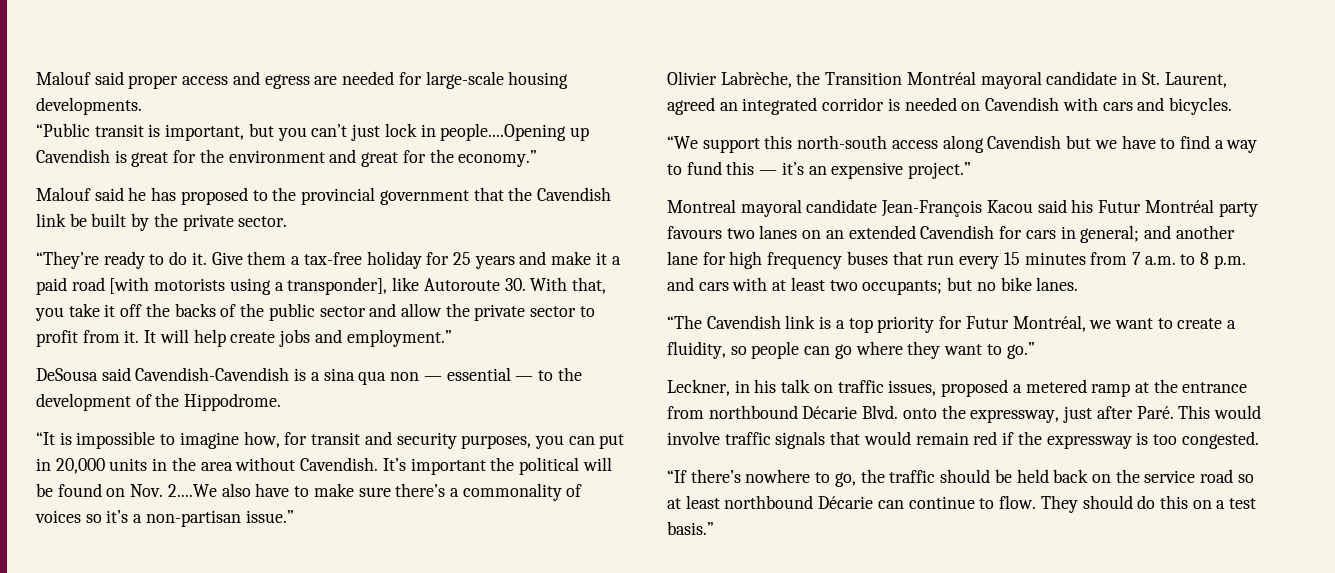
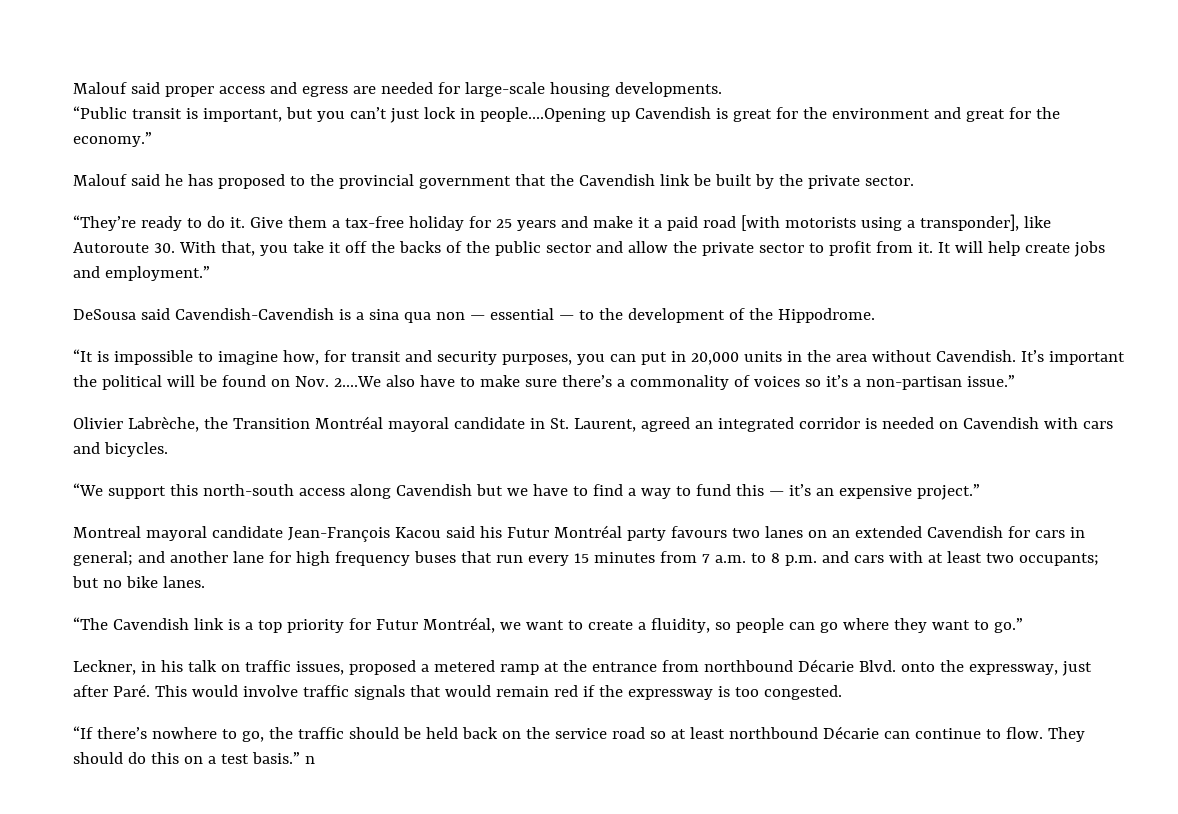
(714, 528) none -> [304,756,315,764] n

